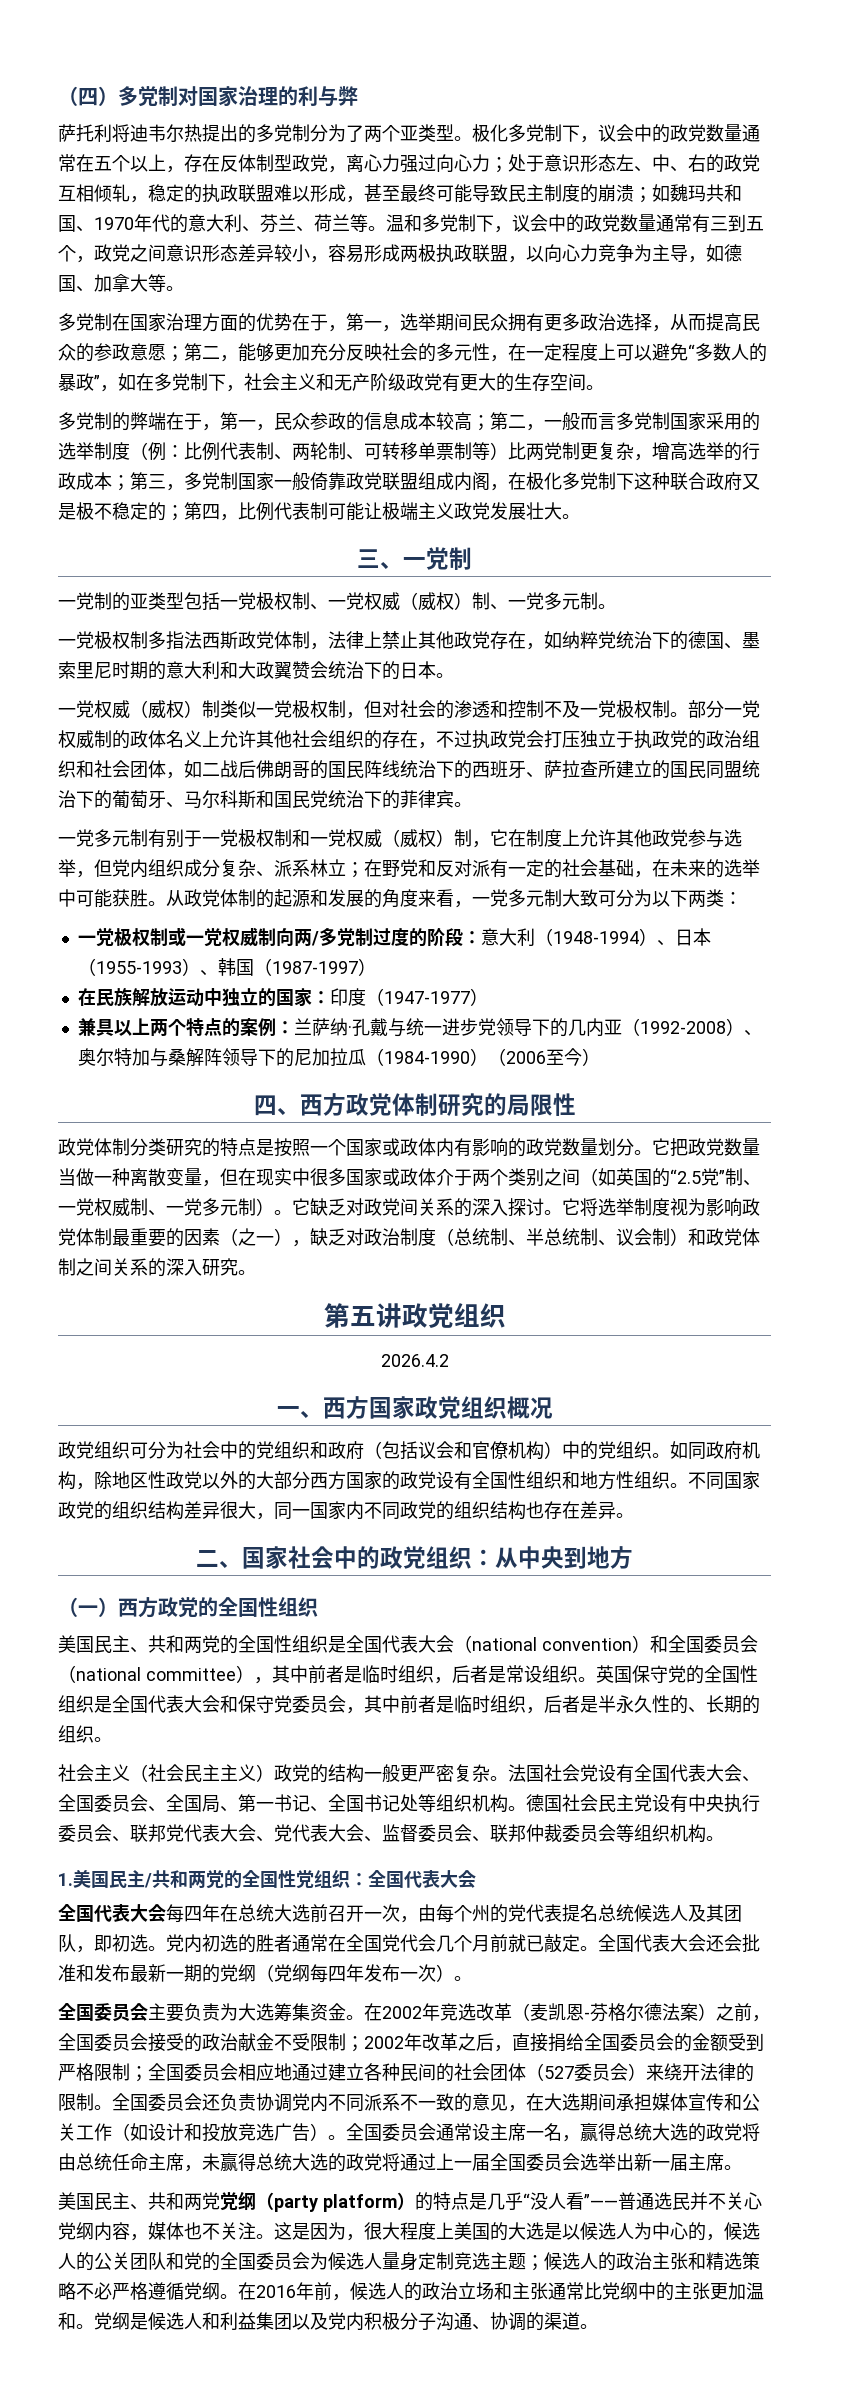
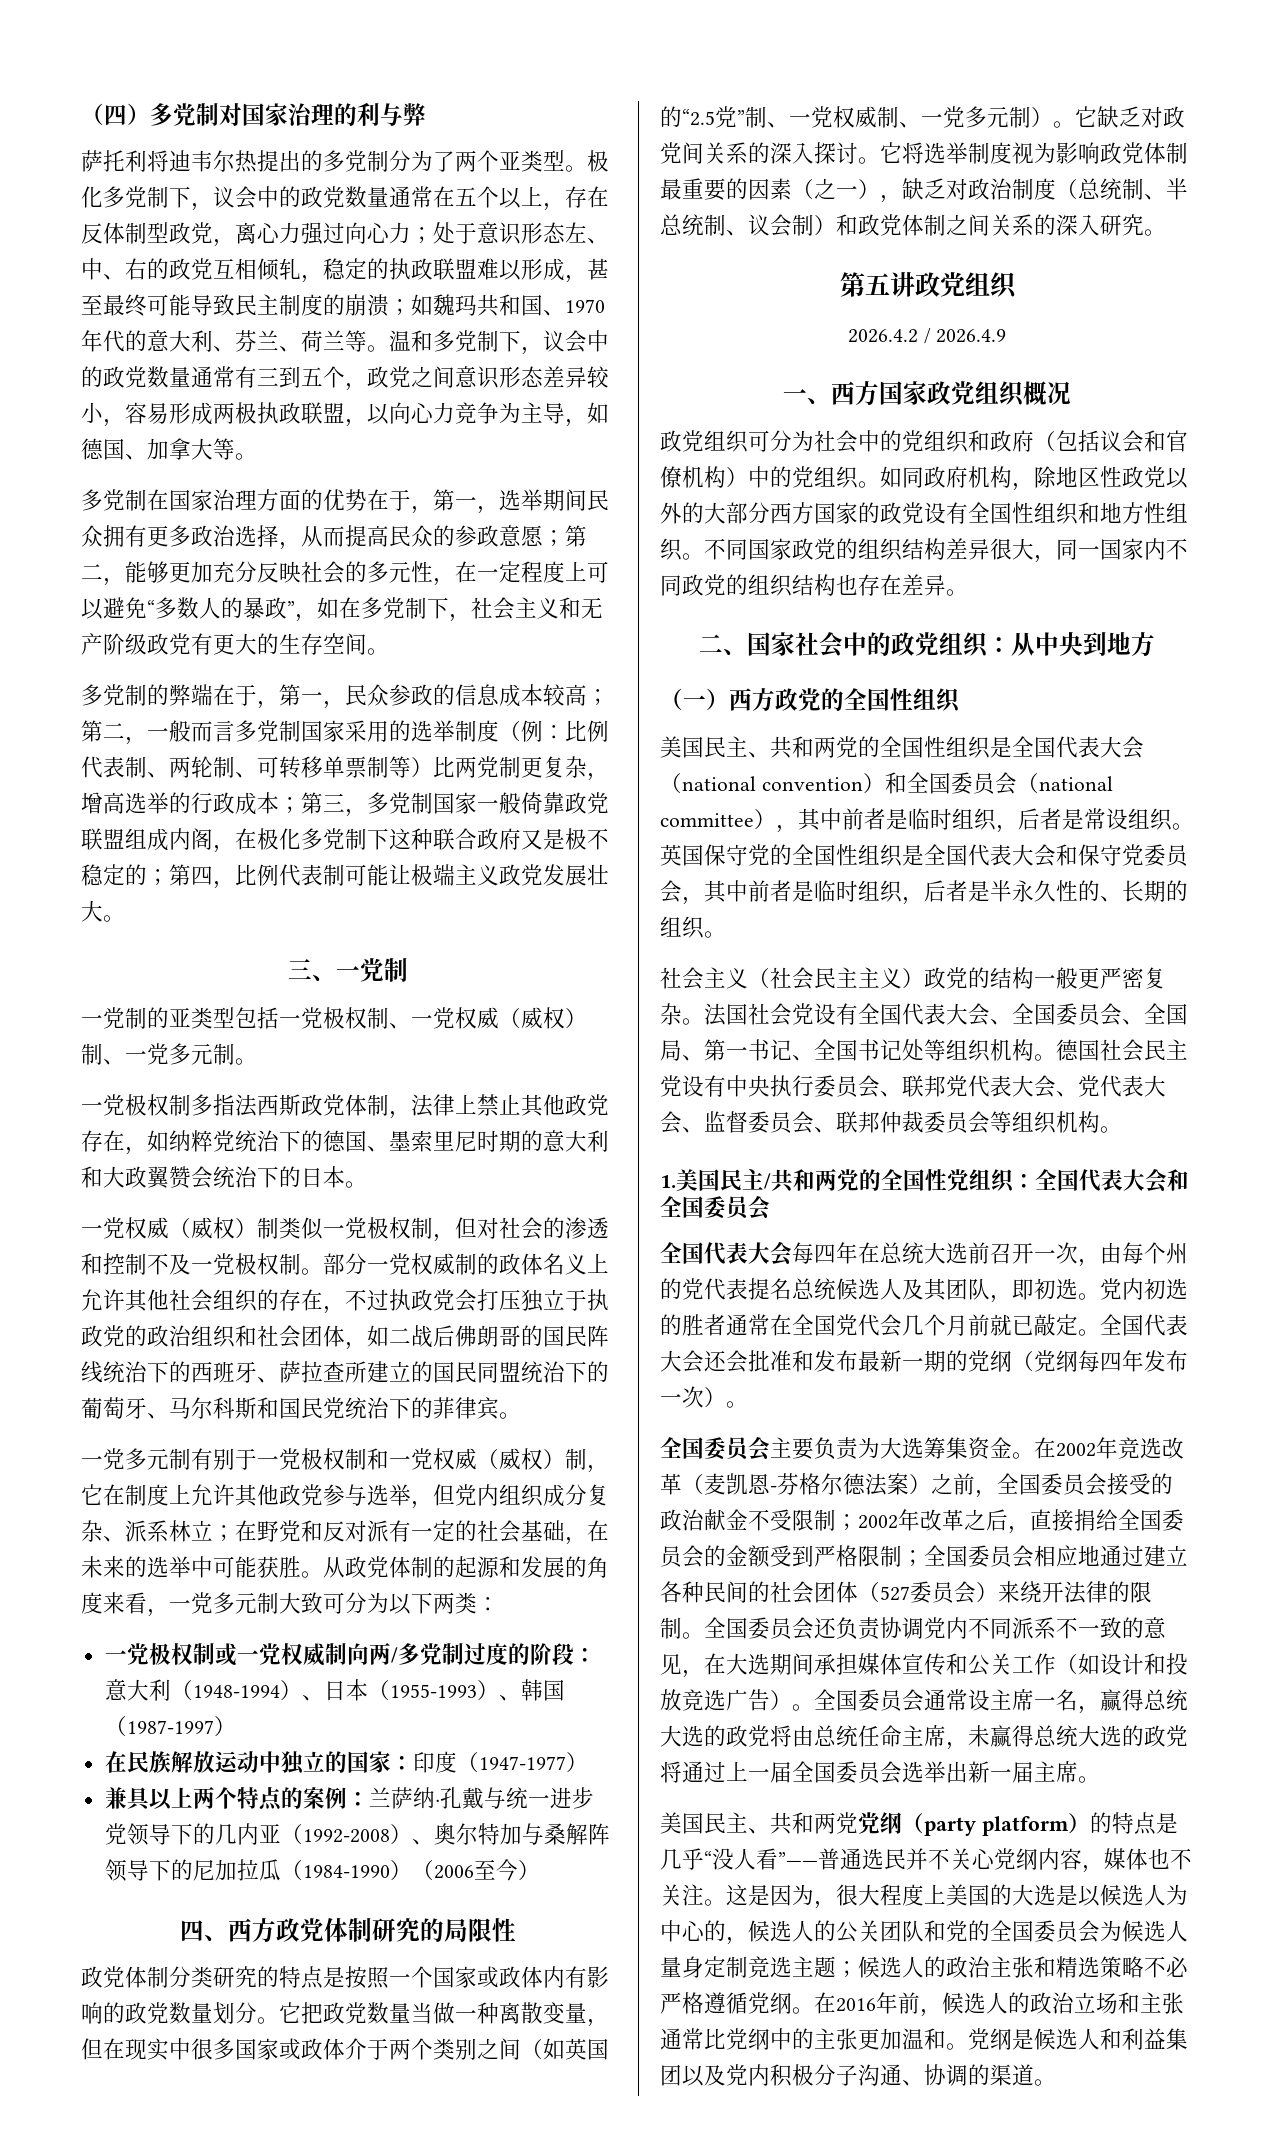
(449, 1360) none -> [923,328,1007,344] / 2026.4.9
(476, 1879) none -> [1167,1169,1189,1191] [660,1196,770,1220] 和全国委员会

